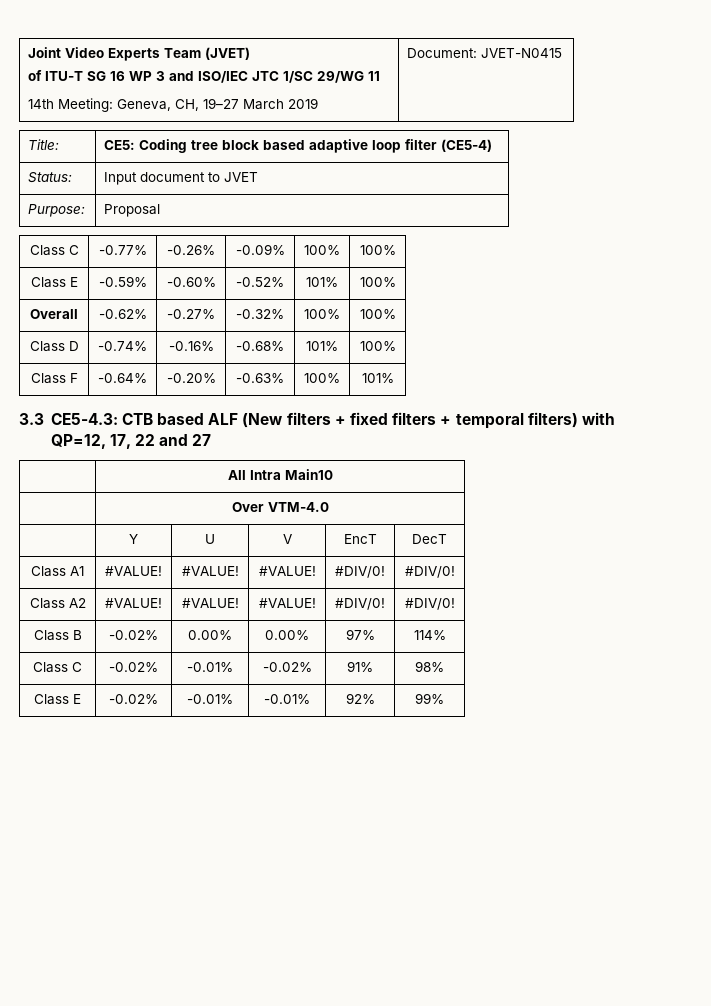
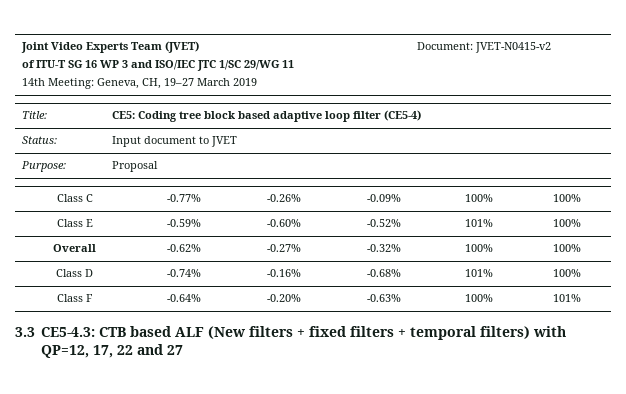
[481,48,563,58] JVET-N0415 -> [475,42,552,53] JVET-N0415-v2
[227,469,333,480] [231,502,329,512] [129,534,138,544] [205,534,215,544] [282,534,292,544] [343,534,377,544] [412,534,447,544] [31,566,84,577] [105,566,162,576] [181,566,239,576] [258,566,316,576] [335,566,385,578] [404,566,455,578] [29,598,86,609] [105,598,162,608] [181,598,239,608] [258,598,316,608] [335,598,385,610] [404,598,455,610] [33,630,82,641] [109,630,158,640] [188,630,232,640] [265,630,309,640] [345,629,375,640] [413,630,446,640] [33,662,82,673] [109,662,158,672] [187,662,233,672] [262,662,312,672] [347,661,373,672] [415,661,444,672] [34,694,81,705] [109,694,158,704] [187,694,233,704] [264,694,310,704] [345,693,375,704] [415,693,444,704] // | All Intra Main10 // | Over VTM-4.0 // | Y | U | V | EncT | DecT // Class A1 | #VALUE! | #VALUE! | #VALUE! | #DIV/0! | #DIV/0! // Class A2 | #VALUE! | #VALUE! | #VALUE! | #DIV/0! | #DIV/0! // Class B | -0.02% | 0.00% | 0.00% | 97% | 114% // Class C | -0.02% | -0.01% | -0.02% | 91% | 98% // Class E | -0.02% | -0.01% | -0.01% | 92% | 99% -> (183, 350) none

